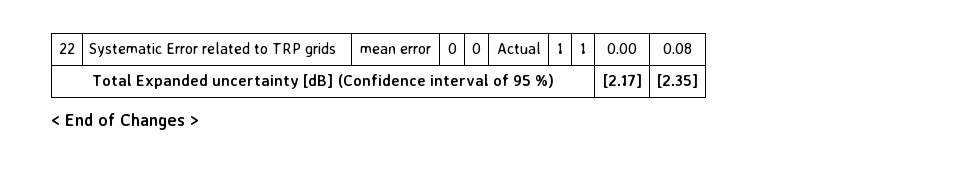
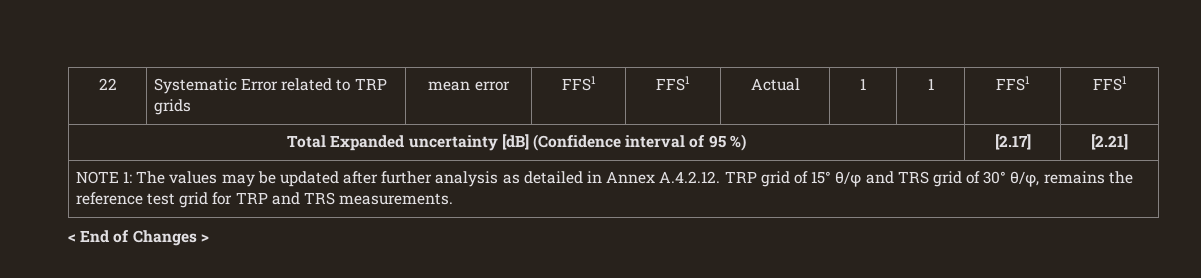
[447,43,457,54] [472,43,481,54] 0 | 0 -> [561,76,596,91] [656,76,690,91] FFS1 | FFS1
[607,43,637,54] [663,43,692,54] 0.00 | 0.08 -> [995,76,1030,91] [1092,76,1127,91] FFS1 | FFS1
[657,74,698,88] [2.35] -> [1091,134,1128,150] [75,171,1133,187] [75,192,454,208] [2.21] // NOTE 1: The values may be updated after further analysis as detailed in Annex A.4.2.12. TRP grid of 15° θ/φ and TRS grid of 30° θ/φ, remains the reference test grid for TRP and TRS measurements.

